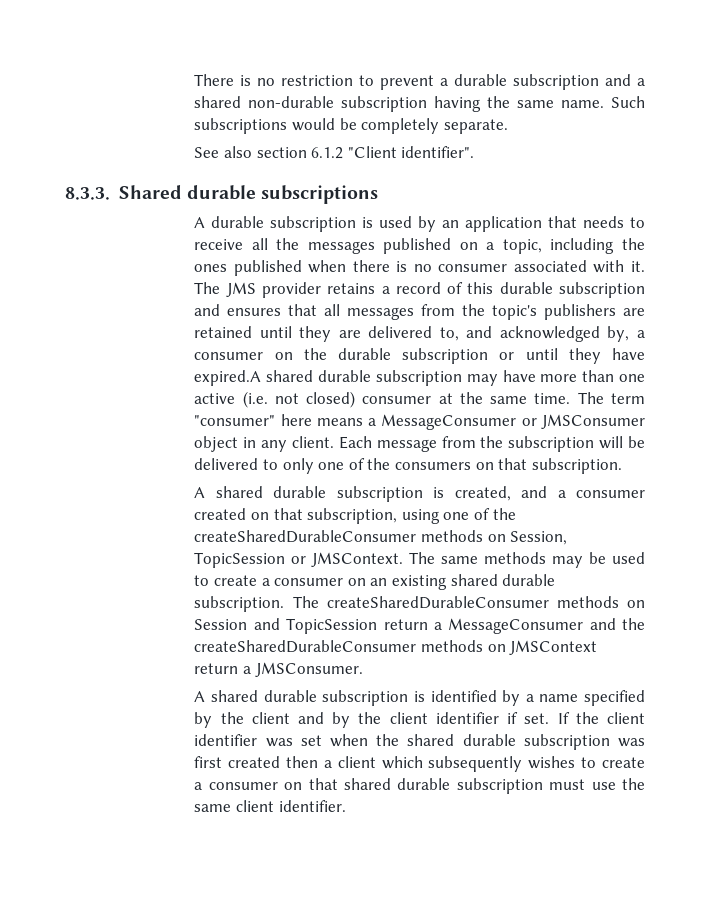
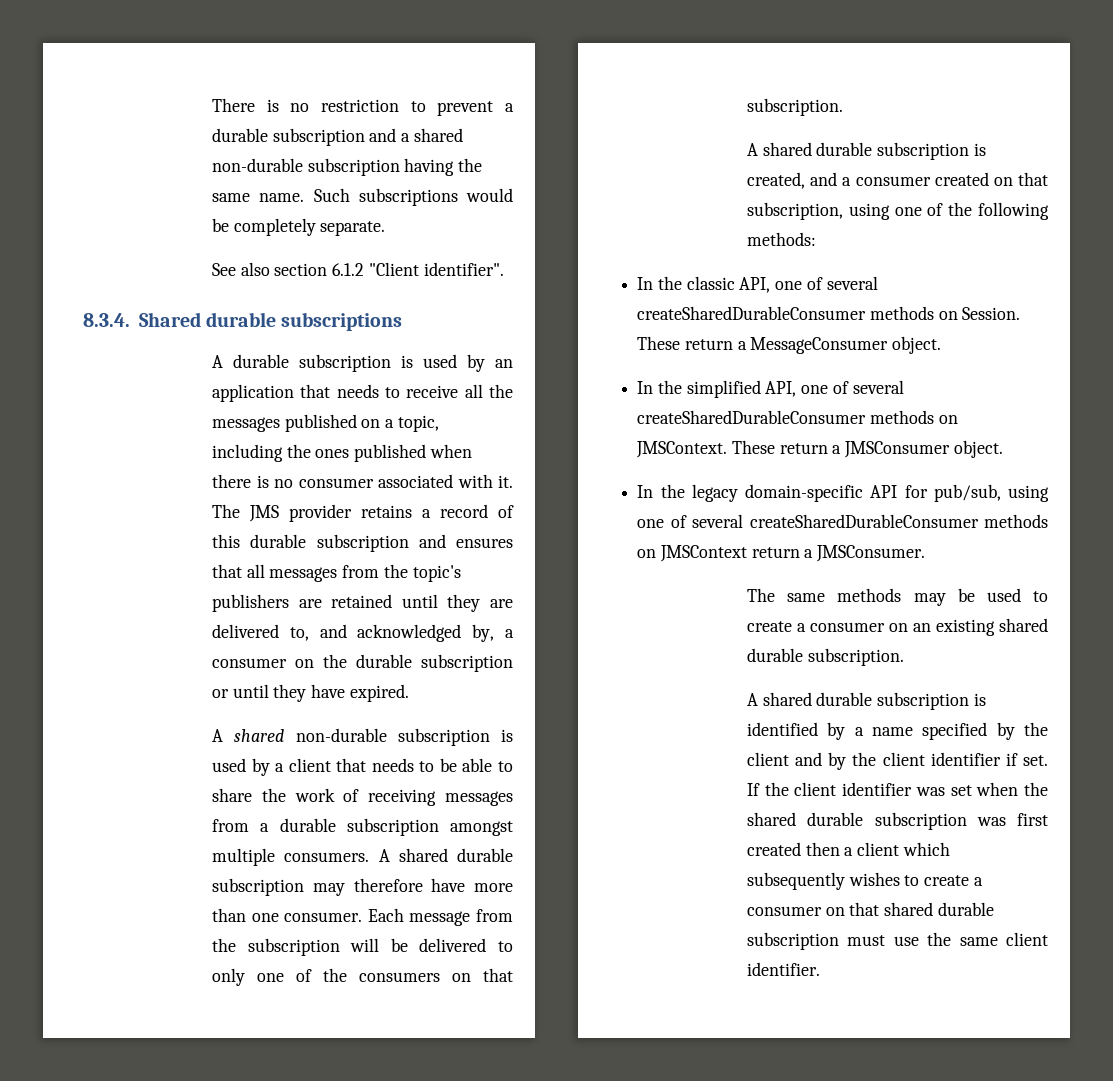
[65,187,110,200] 8.3.3. -> [83,313,130,327] 8.3.4.
[194,370,262,386] expired.A -> [349,684,409,702] [212,728,513,746] [212,758,513,776] [212,788,513,806] [212,818,513,836] [212,848,390,866] expired. // A shared non-durable subscription is used by a client that needs to be able to share the work of receiving messages from a durable subscription amongst multiple consumers. A
(498, 380) none -> [353,878,423,892] therefore
[194,391,645,408] [194,414,645,430] [194,436,334,452] active (i.e. not closed) consumer at the same time. The term "consumer" here means a MessageConsumer or JMSConsumer object in any client. -> [284,912,363,922] consumer.
[194,530,568,545] [194,552,404,568] createSharedDurableConsumer methods on Session, TopicSession or JMSContext. -> [978,202,1049,220] [747,232,816,246] [637,276,878,293] [637,306,1021,320] [637,336,942,354] [637,380,904,398] [637,410,958,424] [636,440,1003,458] [637,484,1049,502] [637,514,1048,528] [637,545,926,562] following methods: // In the classic API, one of several createSharedDurableConsumer methods on Session. These return a MessageConsumer object. // In the simplified API, one of several createSharedDurableConsumer methods on JMSContext. These return a JMSConsumer object. // In the legacy domain-specific API for pub/sub, using one of several createSharedDurableConsumer methods on JMSContext return a JMSConsumer. //
[292,596,645,609] [194,618,645,634] [194,640,598,655] [194,662,363,677] The createSharedDurableConsumer methods on Session and TopicSession return a MessageConsumer and the createSharedDurableConsumer methods on JMSContext return a JMSConsumer. -> (904, 657) none

